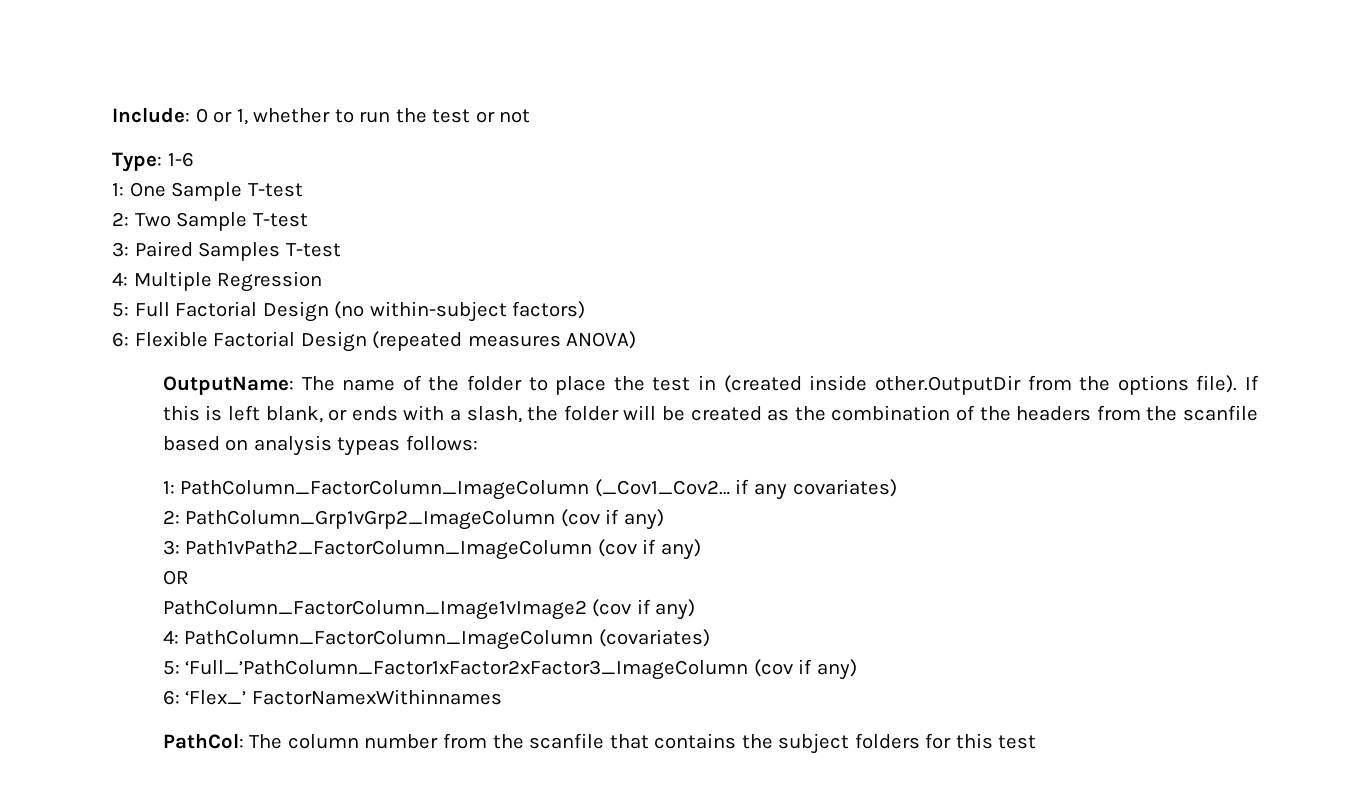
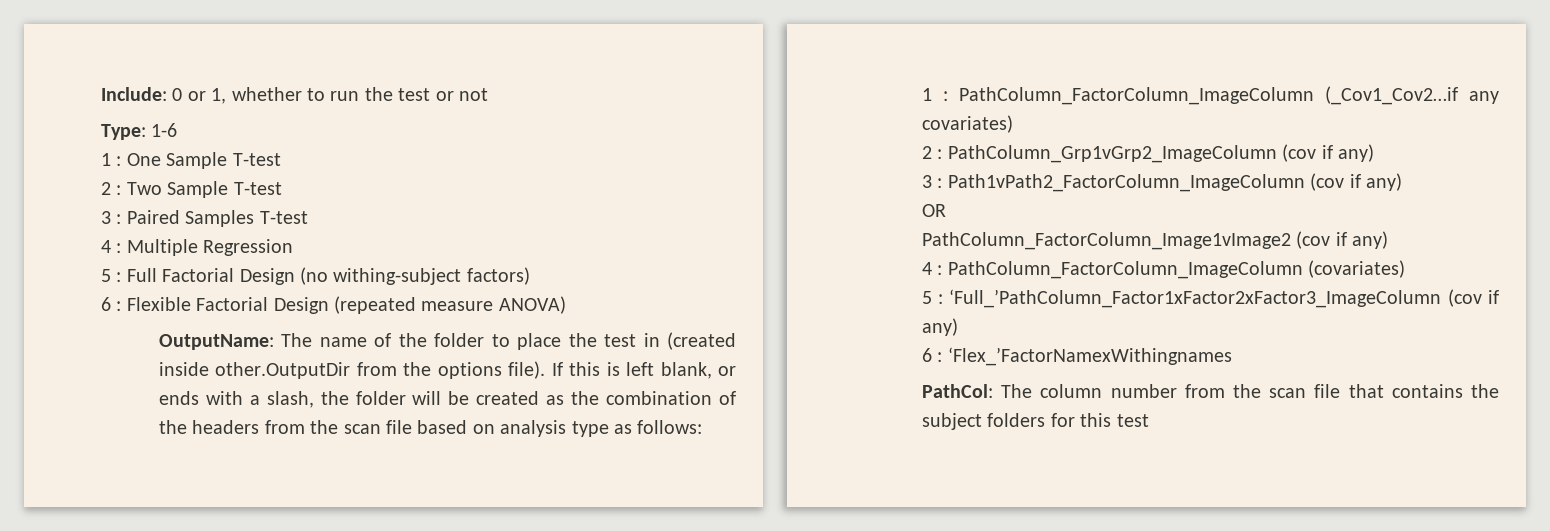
[112,183,124,196] 1: -> [101,153,122,166] 1 :
[112,212,129,226] 2: -> [101,182,122,195] 2 :
[112,242,129,257] 3: -> [101,211,122,224] 3 :
[112,272,128,286] 4: -> [101,240,122,253] 4 :
[112,303,129,317] 5: -> [101,269,122,282] 5 :
[369,301,507,322] within-subject -> [333,268,462,285] withing-subject
[112,332,129,347] 6: -> [101,297,122,311] 6 :
[467,335,561,347] measures -> [421,301,494,311] measure
[1182,405,1258,421] scanfile -> [343,420,412,434] scan file
[337,437,401,456] typeas -> [571,421,632,437] type as
[162,479,750,500] 1: PathColumn_FactorColumn_ImageColumn (_Cov1_Cov2… if -> [921,86,1458,105] 1 : PathColumn_FactorColumn_ImageColumn (_Cov1_Cov2…if
[162,510,180,524] 2: -> [921,146,943,159] 2 :
[162,540,180,555] 3: -> [921,175,943,188] 3 :
[162,630,179,644] 4: -> [921,262,943,275] 4 :
[162,661,180,675] 5: -> [921,291,944,304] 5 :
[162,689,502,705] 6: ‘Flex_’ FactorNamexWithinnames -> [921,347,1232,366] 6 : ‘Flex_’FactorNamexWithingnames
[529,733,605,749] scanfile -> [1269,384,1341,398] scan file

